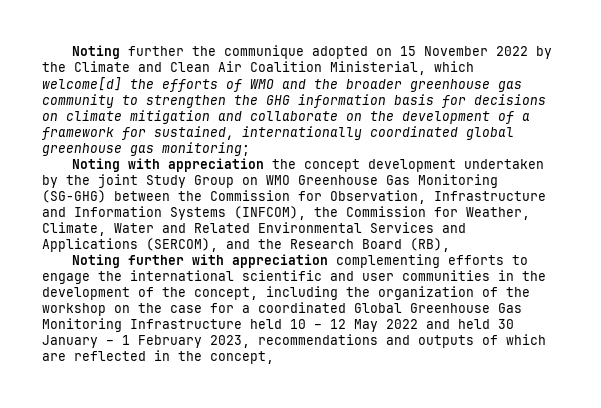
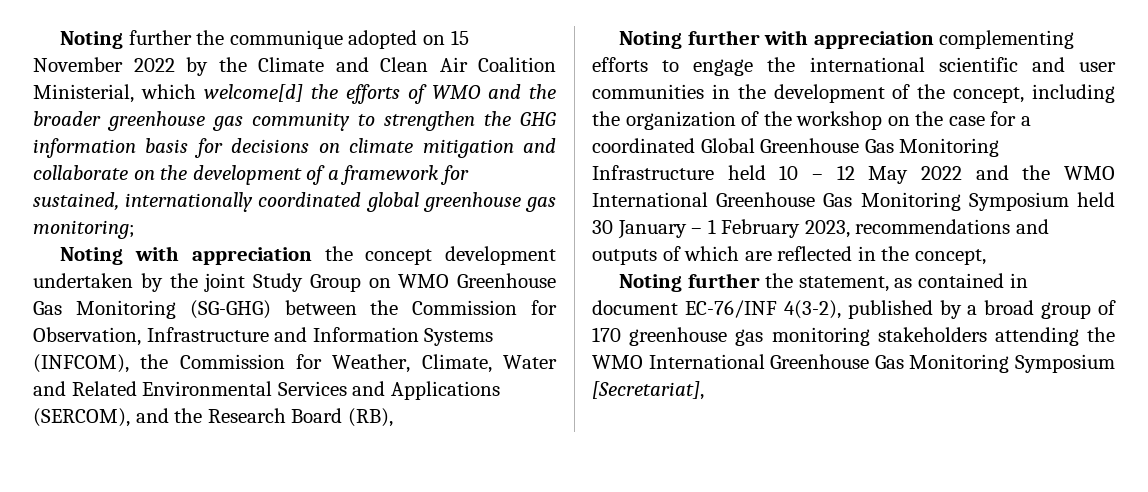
(450, 324) none -> [1022,165,1115,180] [592,192,1069,211] the WMO International Greenhouse Gas Monitoring Symposium
(274, 357) none -> [619,273,1028,292] [592,300,1116,319] [592,327,1115,346] [592,354,1115,373] [592,381,704,400] // Noting further the statement, as contained in document EC-76/INF 4(3-2), published by a broad group of 170 greenhouse gas monitoring stakeholders attending the WMO International Greenhouse Gas Monitoring Symposium [Secretariat],

